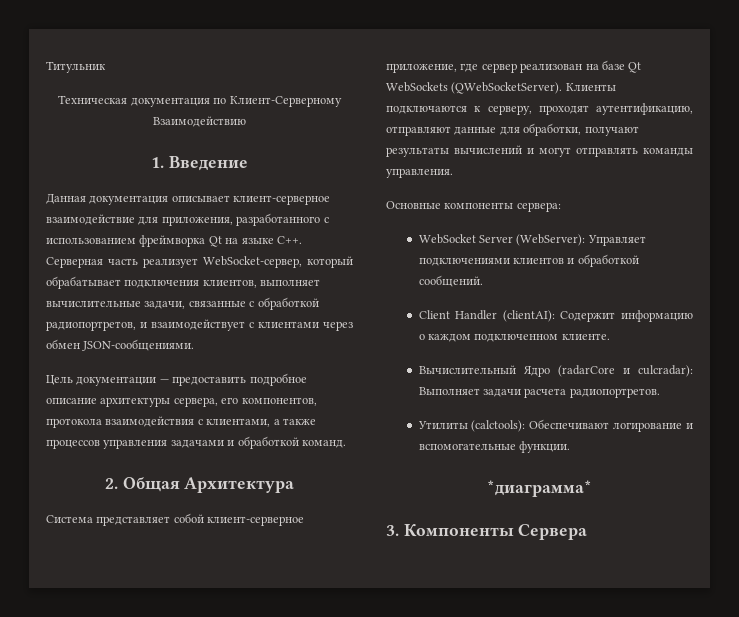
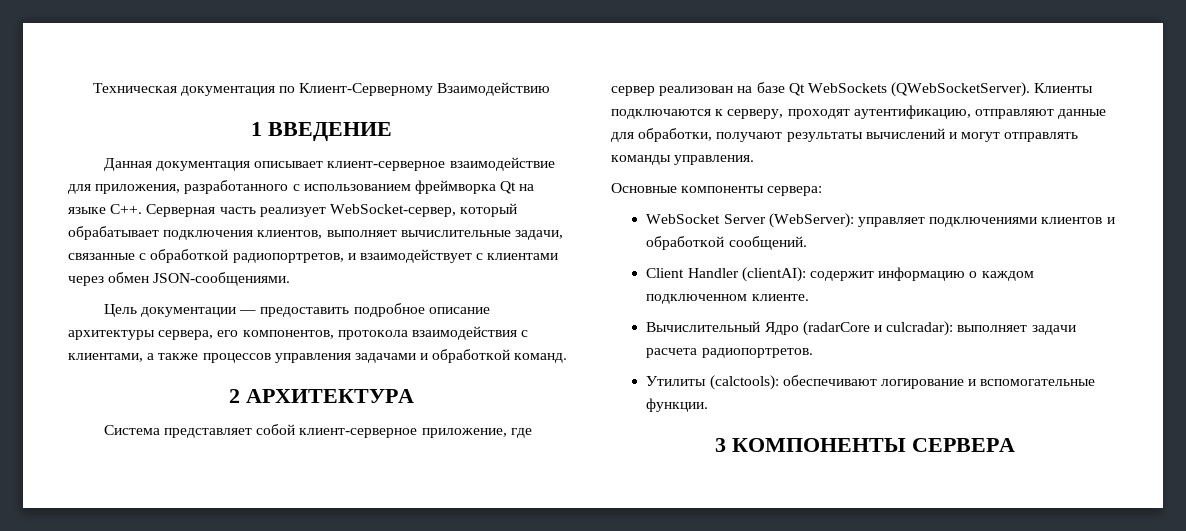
[46,61,106,73] Титульник // -> (92, 88) none
[151,156,248,171] 1. Введение -> [251,122,392,141] 1 ВВЕДЕНИЕ
[104,477,295,493] 2. Общая Архитектура -> [229,389,414,403] 2 АРХИТЕКТУРА
[587,235,646,246] Управляет -> [857,217,925,227] управляет
[560,311,616,322] Содержит -> [809,271,874,281] содержит
[418,387,480,395] Выполняет -> [957,325,1028,332] выполняет
[529,419,610,429] Обеспечивают -> [782,375,877,386] обеспечивают
[487,480,592,497] [386,524,588,540] *диаграмма* // 3. Компоненты Сервера -> [714,438,1015,452] 3 КОМПОНЕНТЫ СЕРВЕРА

